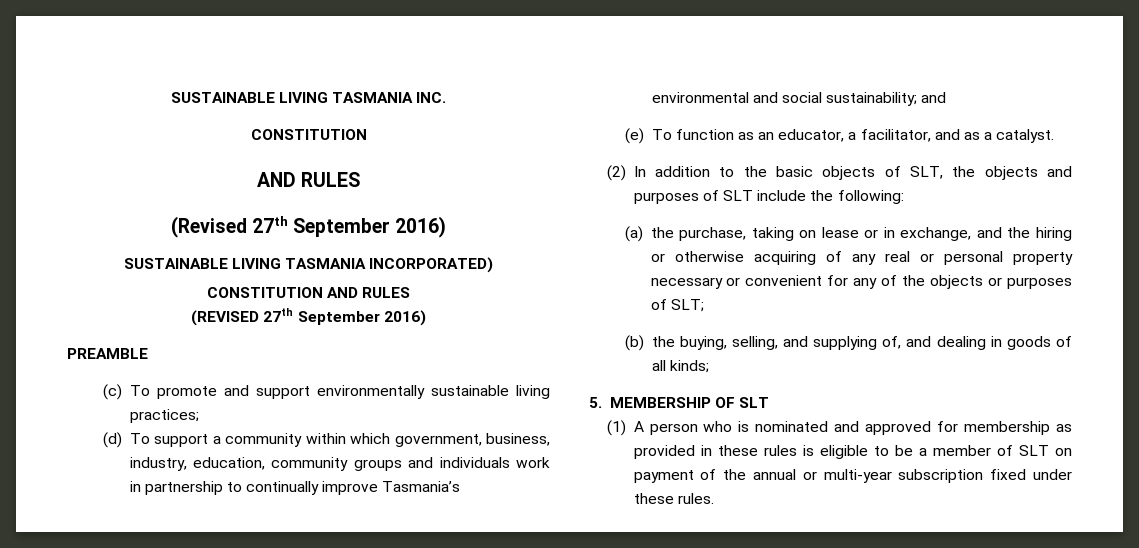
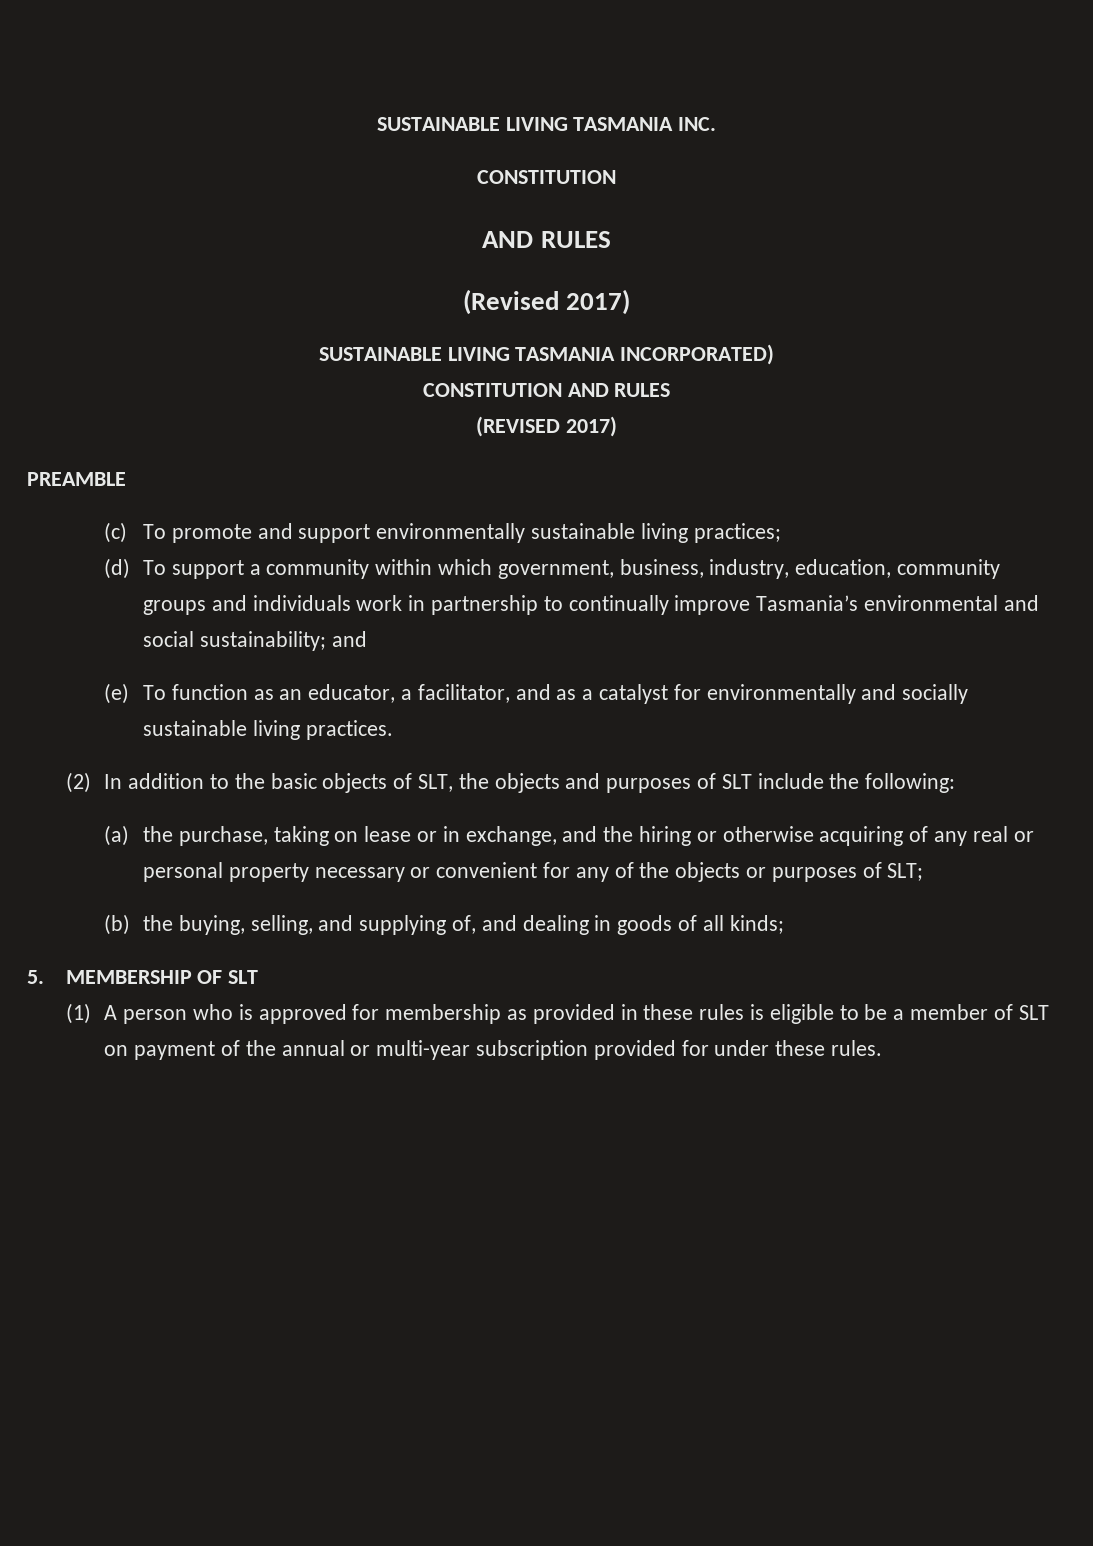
[251,216,447,238] 27th September 2016) -> [566,289,631,315] 2017)
[263,308,426,326] 27th September 2016) -> [565,416,617,437] 2017)
[996,129,1055,143] catalyst. -> [598,684,969,704] [142,720,393,740] catalyst for environmentally and socially sustainable living practices.
[755,421,860,432] nominated and -> (253, 1012) none
[990,469,1027,480] fixed -> [593,1040,709,1060] provided for

